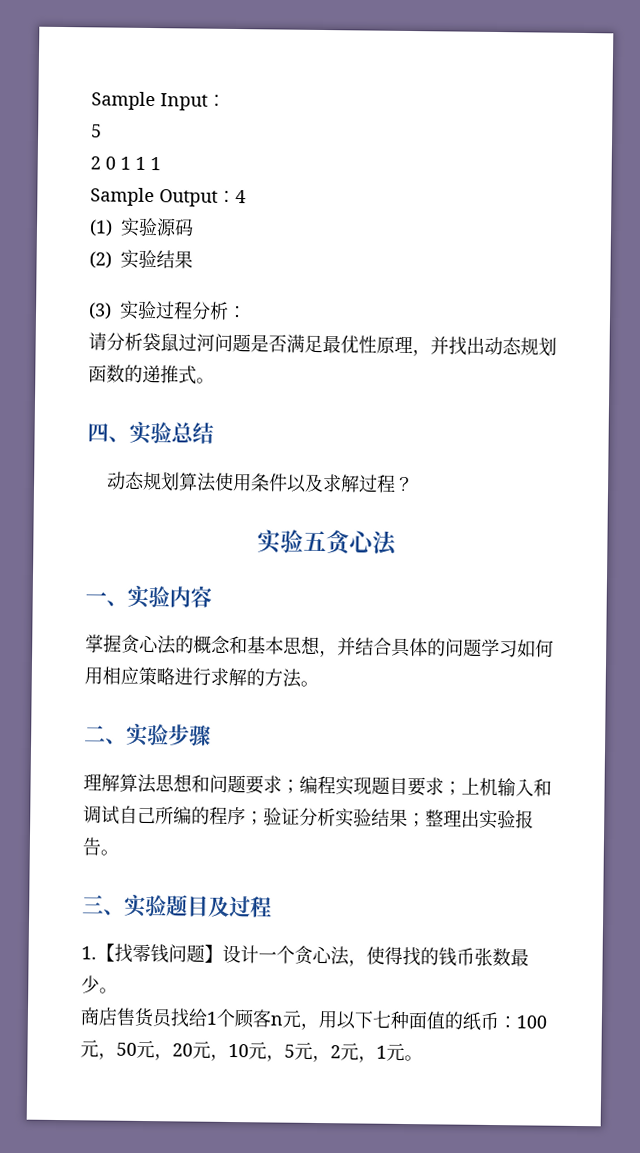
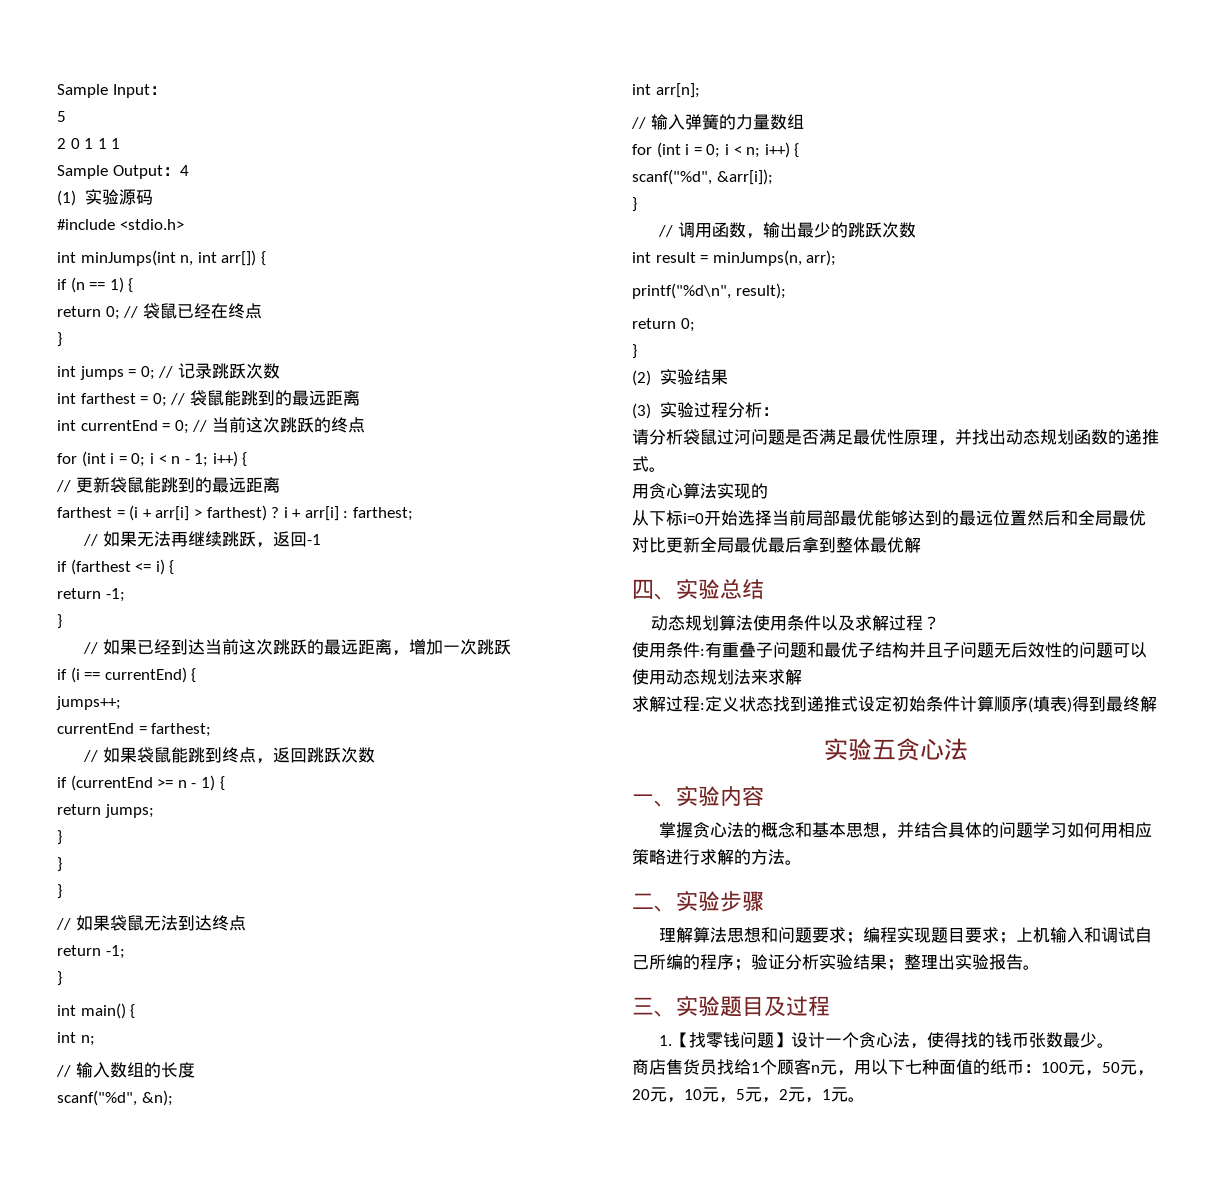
(194, 227) none -> [57,219,184,230] [57,250,266,266] [57,277,134,293] [57,303,262,320] [57,332,62,347] [57,363,280,380] [57,390,360,407] [57,417,365,434] [57,451,248,467] [56,477,280,493] [57,505,414,521] [83,531,321,548] [57,559,175,575] [57,588,125,602] [57,614,62,629] [83,639,511,656] [57,667,197,683] [56,696,121,710] [57,723,212,737] [83,747,375,764] [57,775,225,791] [57,804,154,818] [57,830,62,845] [57,857,62,872] [57,884,62,899] [56,915,246,931] [57,945,125,959] [57,971,62,986] [57,1003,136,1019] [57,1032,95,1046] [56,1062,195,1078] [57,1090,173,1106] [632,83,700,98] [631,114,804,130] [632,142,800,158] [632,169,773,185] [632,197,637,212] [658,222,916,239] [632,250,837,266] [632,283,786,299] [632,318,695,332] [632,344,637,359] // #include <stdio.h> // int minJumps(int n, int arr[]) { // if (n == 1) { // return 0; // 袋鼠已经在终点 // } // int jumps = 0; // 记录跳跃次数 // int farthest = 0; // 袋鼠能跳到的最远距离 // int currentEnd = 0; // 当前这次跳跃的终点 // for (int i = 0; i < n - 1; i++) { // // 更新袋鼠能跳到的最远距离 // farthest = (i + arr[i] > farthest) ? i + arr[i] : farthest; // // 如果无法再继续跳跃，返回-1 // if (farthest <= i) { // return -1; // } // // 如果已经到达当前这次跳跃的最远距离，增加一次跳跃 // if (i == currentEnd) { // jumps++; // currentEnd = farthest; // // 如果袋鼠能跳到终点，返回跳跃次数 // if (currentEnd >= n - 1) { // return jumps; // } // } // } // // 如果袋鼠无法到达终点 // return -1; // } // int main() { // int n; // // 输入数组的长度 // scanf("%d", &n); // int arr[n]; // // 输入弹簧的力量数组 // for (int i = 0; i < n; i++) { // scanf("%d", &arr[i]); // } // // 调用函数，输出最少的跳跃次数 // int result = minJumps(n, arr); // printf("%d\n", result); // return 0; // }
(215, 380) none -> [632,483,768,499] [632,510,1146,526] [632,537,921,553] // 用贪心算法实现的 // 从下标i=0开始选择当前局部最优能够达到的最远位置然后和全局最优对比更新全局最优最后拿到整体最优解
(415, 484) none -> [632,642,1147,658] [632,669,802,685] [632,696,1157,713] // 使用条件:有重叠子问题和最优子结构并且子问题无后效性的问题可以使用动态规划法来求解 // 求解过程:定义状态找到递推式设定初始条件计算顺序(填表)得到最终解

